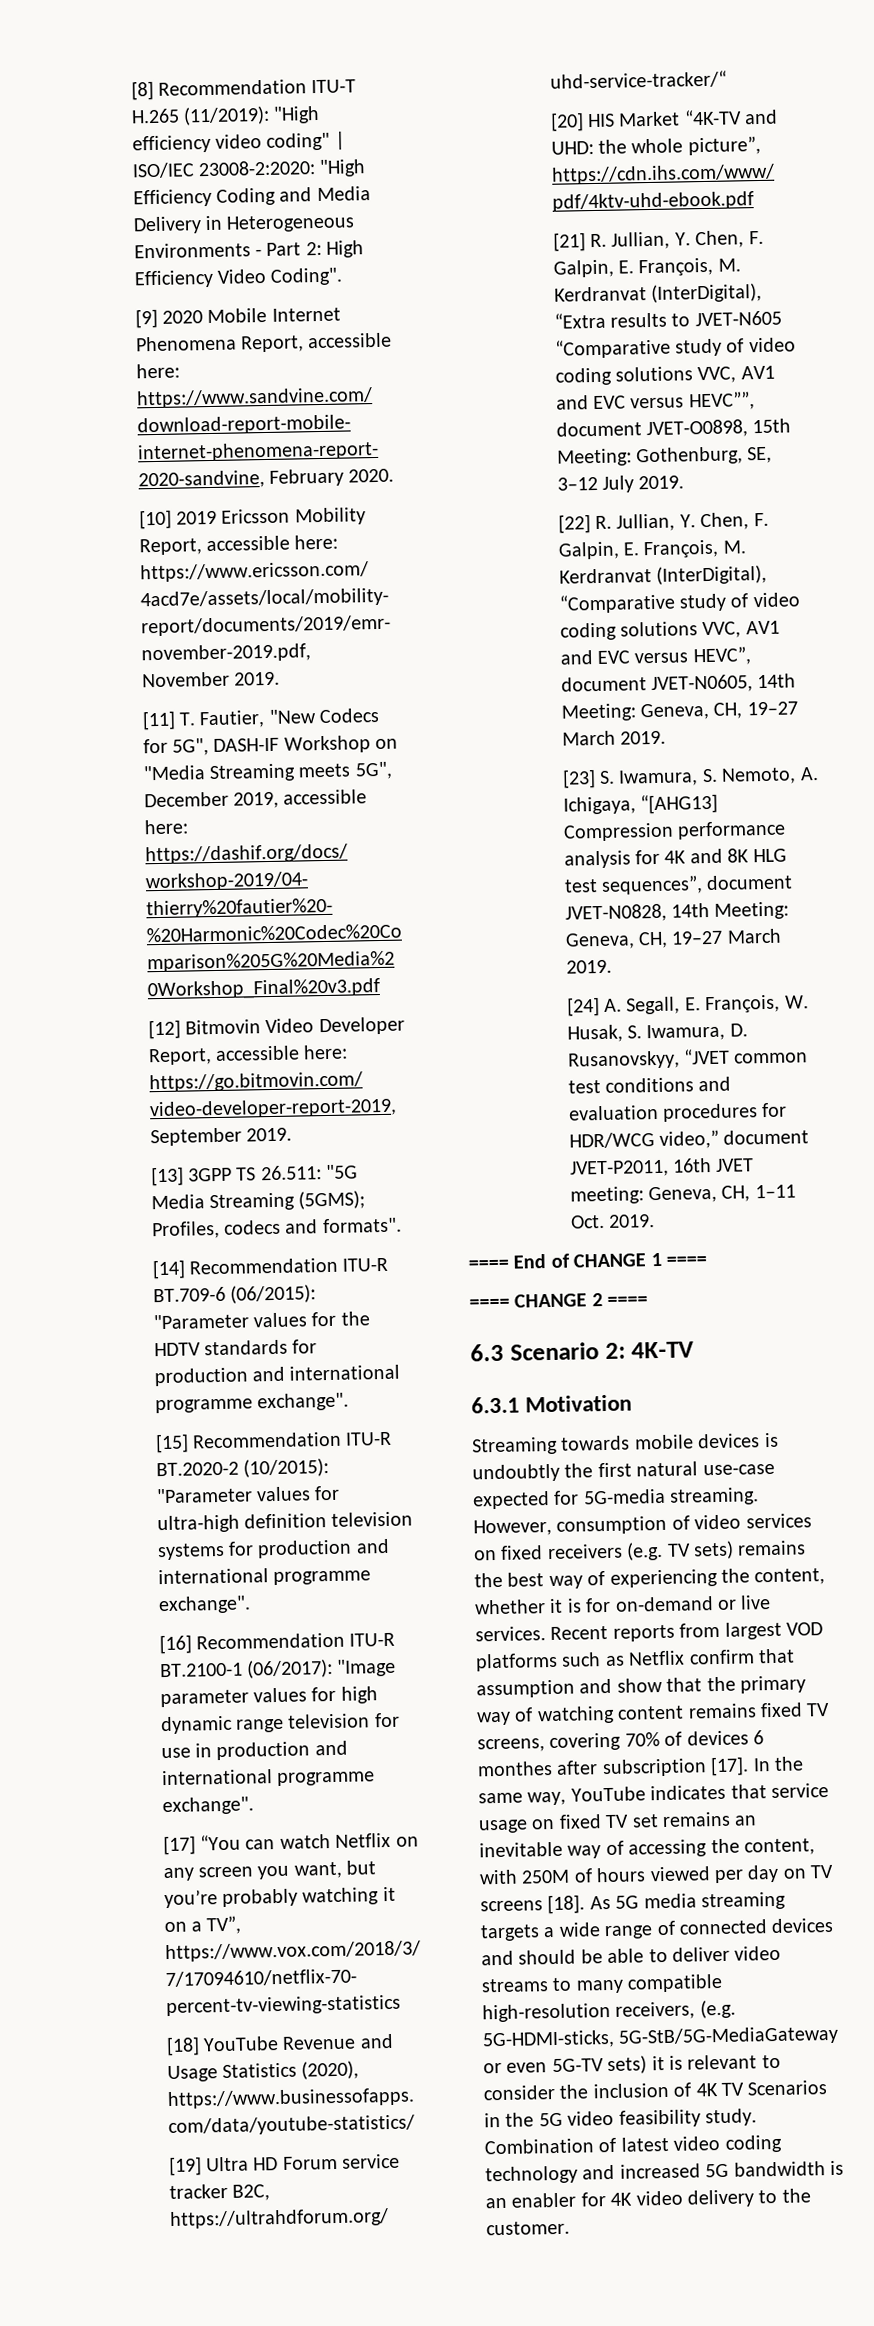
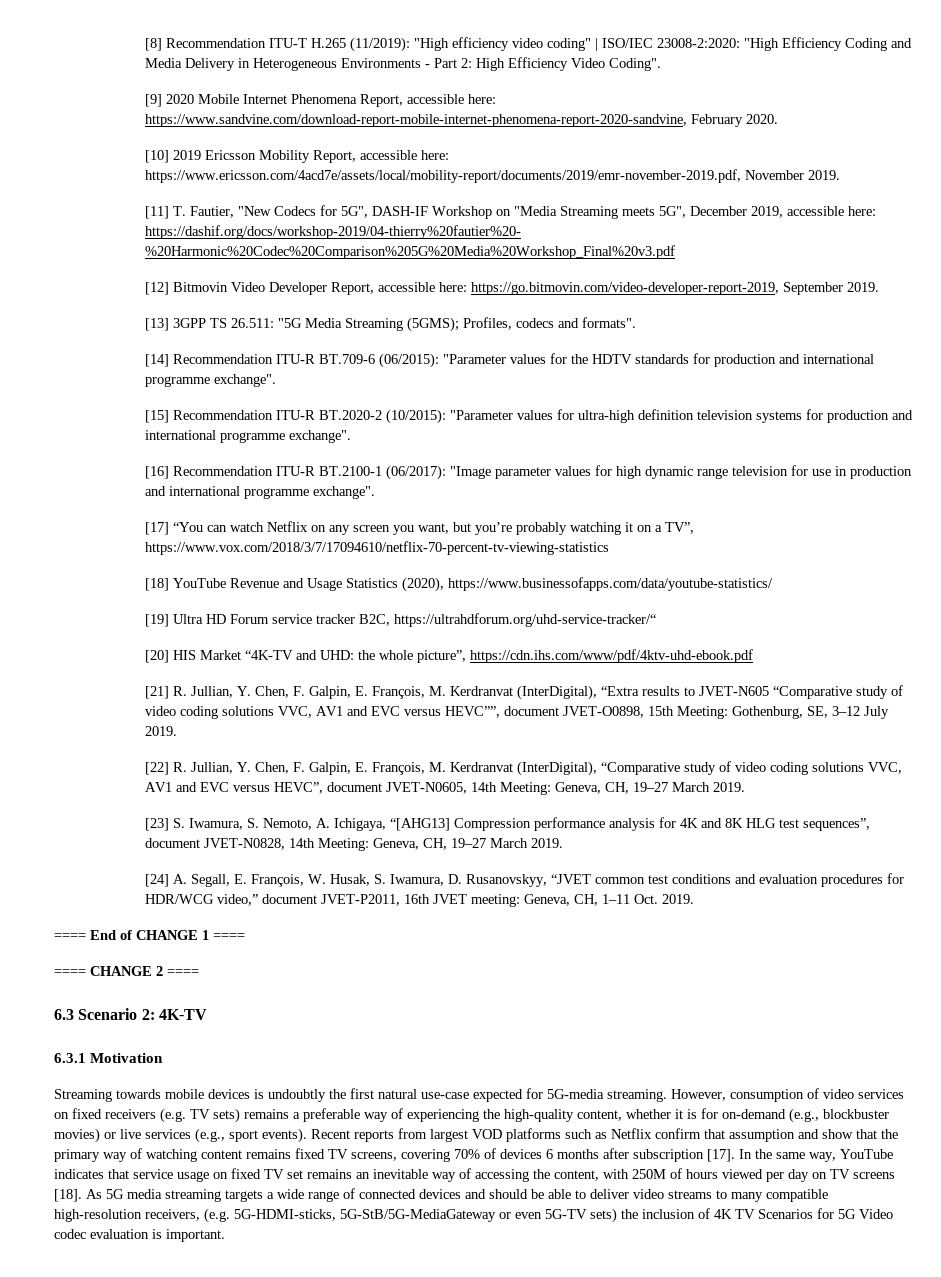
[474,1572,545,1588] the best -> [293,1108,360,1122] a preferable
(750, 1575) none -> [504,1109,574,1122] high-quality
[717,1595,772,1610] [475,1626,546,1642] or live services. -> [789,1108,889,1123] [54,1128,307,1143] (e.g., blockbuster movies) or live services (e.g., sport events).
[477,1761,553,1777] monthes -> [557,1149,599,1159] months
[651,2054,781,2071] [483,2085,556,2101] it is relevant to consider -> (617, 1215) none
[484,2108,757,2128] [484,2134,783,2155] [485,2160,844,2185] [485,2188,811,2209] [486,2220,570,2236] in the 5G video feasibility study. Combination of latest video coding technology and increased 5G bandwidth is an enabler for 4K video delivery to the customer. -> [817,1208,893,1219] [54,1229,225,1242] for 5G Video codec evaluation is important.

